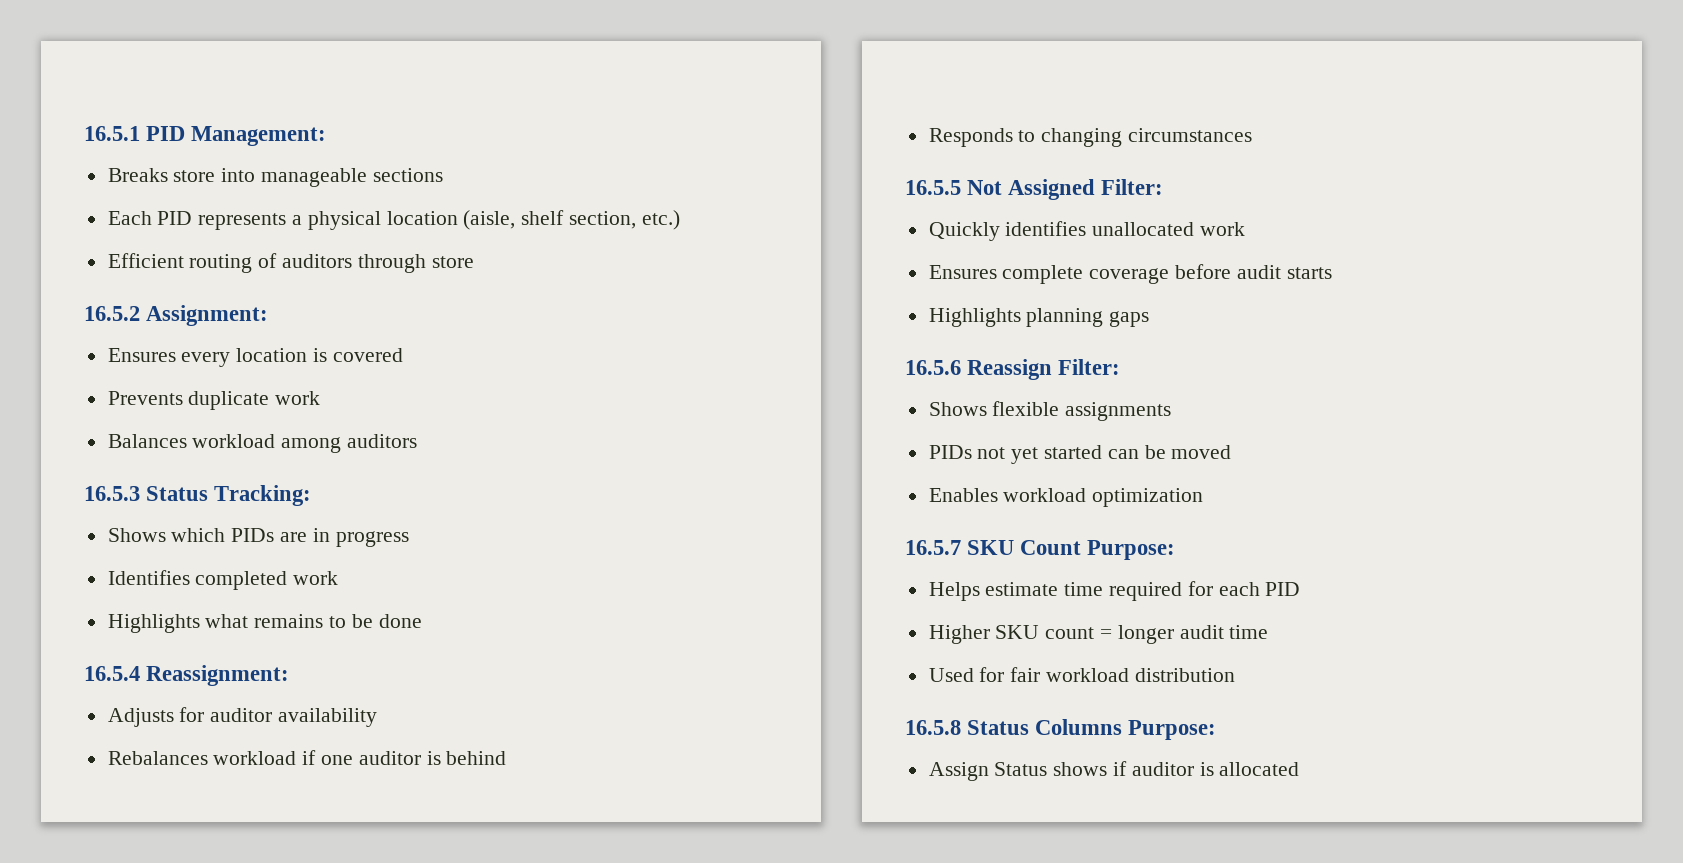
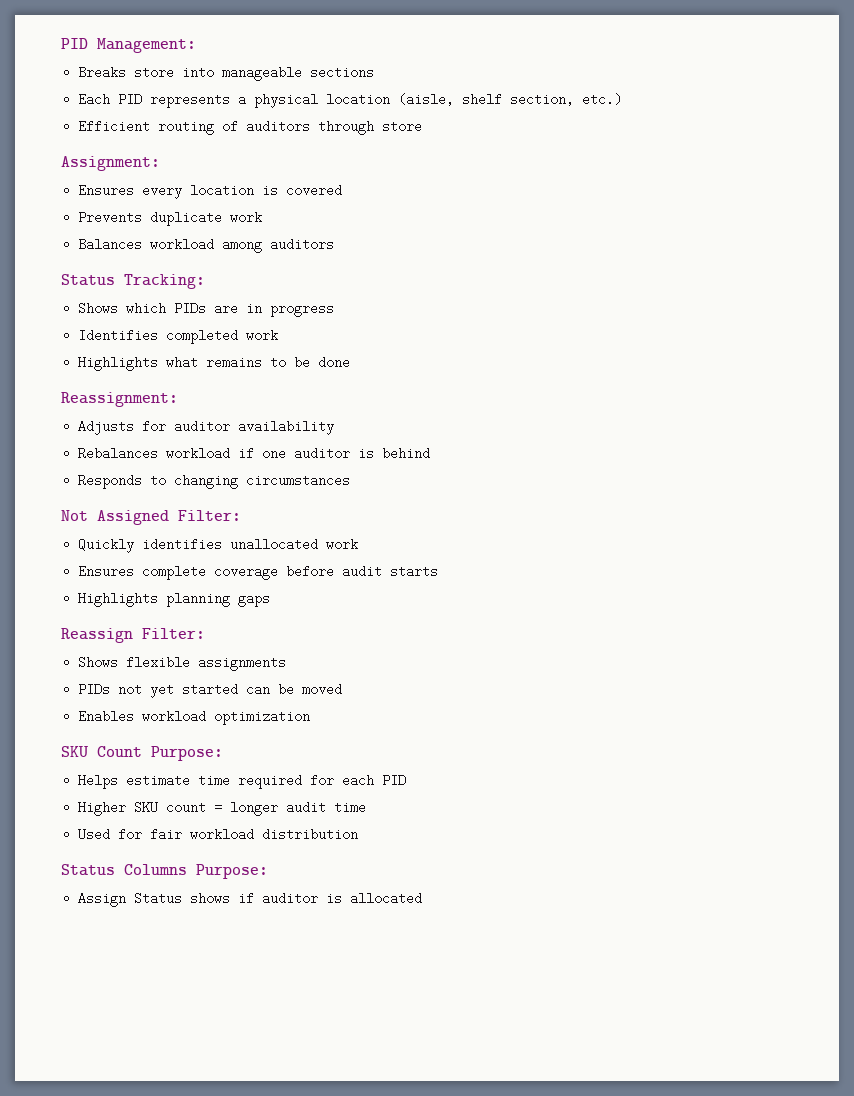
[84,126,140,141] 16.5.1 -> (61, 43) none
[84,306,140,321] 16.5.2 -> (423, 126) none
[84,486,140,501] 16.5.3 -> (335, 244) none
[84,666,140,681] 16.5.4 -> (351, 362) none
[905,180,961,195] 16.5.5 -> (351, 480) none
[905,360,961,375] 16.5.6 -> (271, 599) none
[905,540,961,555] 16.5.7 -> (311, 717) none
[905,720,961,735] 16.5.8 -> (359, 834) none

